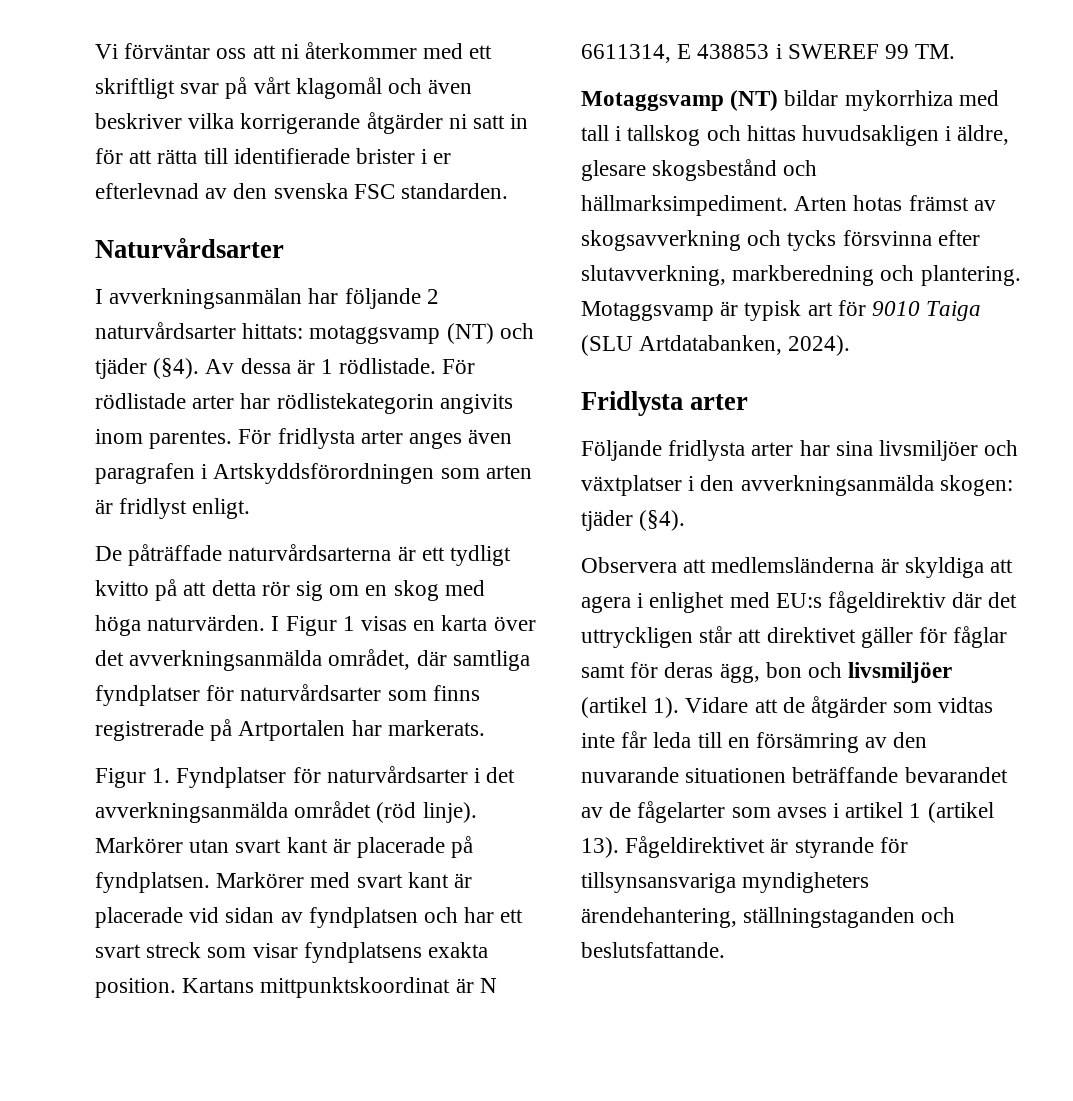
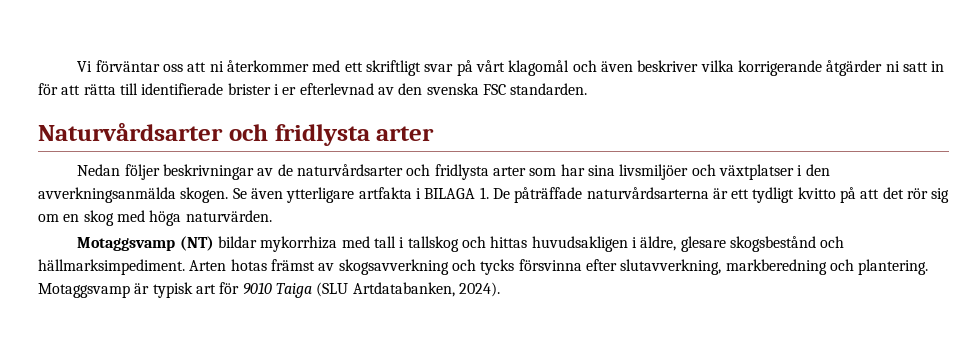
[95,288,439,309] [95,322,534,344] [95,358,476,379] [95,393,513,414] [95,428,513,449] [95,463,532,484] [95,498,251,519] // I avverkningsanmälan har följande 2 naturvårdsarter hittats: motaggsvamp (NT) och tjäder (§4). Av dessa är 1 rödlistade. För rödlistade arter har rödlistekategorin angivits inom parentes. För fridlysta arter anges även paragrafen i Artskyddsförordningen som arten är fridlyst enligt. // -> [228,124,435,146] [77,164,830,180] [38,187,489,203] och fridlysta arter // Nedan följer beskrivningar av de naturvårdsarter och fridlysta arter som har sina livsmiljöer och växtplatser i den avverkningsanmälda skogen. Se även ytterligare artfakta i BILAGA 1.
[211,580,256,596] detta -> [882,187,904,199] det
[271,615,536,636] [95,649,530,671] [95,684,480,706] [95,719,485,741] [95,766,516,788] [95,801,477,823] [95,836,474,858] [95,872,473,893] [95,907,524,928] [95,942,489,963] [95,977,497,998] [581,44,956,63] I Figur 1 visas en karta över det avverkningsanmälda området, där samtliga fyndplatser för naturvårdsarter som finns registrerade på Artportalen har markerats. // Figur 1. Fyndplatser för naturvårdsarter i det avverkningsanmälda området (röd linje). Markörer utan svart kant är placerade på fyndplatsen. Markörer med svart kant är placerade vid sidan av fyndplatsen och har ett svart streck som visar fyndplatsens exakta position. Kartans mittpunktskoordinat är N 6611314, E 438853 i SWEREF 99 TM. -> (272, 216) none
[581,391,749,416] [581,440,1019,461] [581,475,1013,496] [581,510,686,531] [581,557,1014,578] [581,591,1018,613] [581,626,1008,648] [581,662,953,683] [581,696,994,718] [581,731,928,753] [581,767,1008,783] [581,801,994,823] [581,836,908,858] [581,872,870,893] [581,907,956,928] [581,942,725,958] // Fridlysta arter // Följande fridlysta arter har sina livsmiljöer och växtplatser i den avverkningsanmälda skogen: tjäder (§4). // Observera att medlemsländerna är skyldiga att agera i enlighet med EU:s fågeldirektiv där det uttryckligen står att direktivet gäller för fåglar samt för deras ägg, bon och livsmiljöer (artikel 1). Vidare att de åtgärder som vidtas inte får leda till en försämring av den nuvarande situationen beträffande bevarandet av de fågelarter som avses i artikel 1 (artikel 13). Fågeldirektivet är styrande för tillsynsansvariga myndigheters ärendehantering, ställningstaganden och beslutsfattande. -> (500, 289) none

